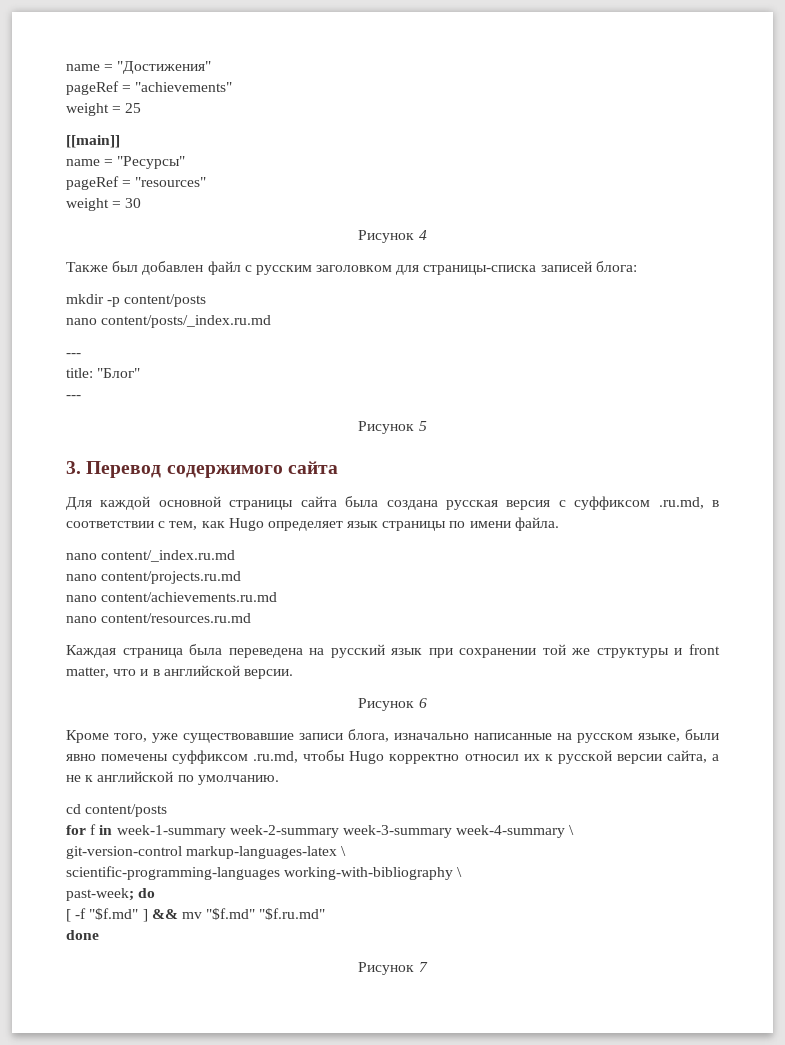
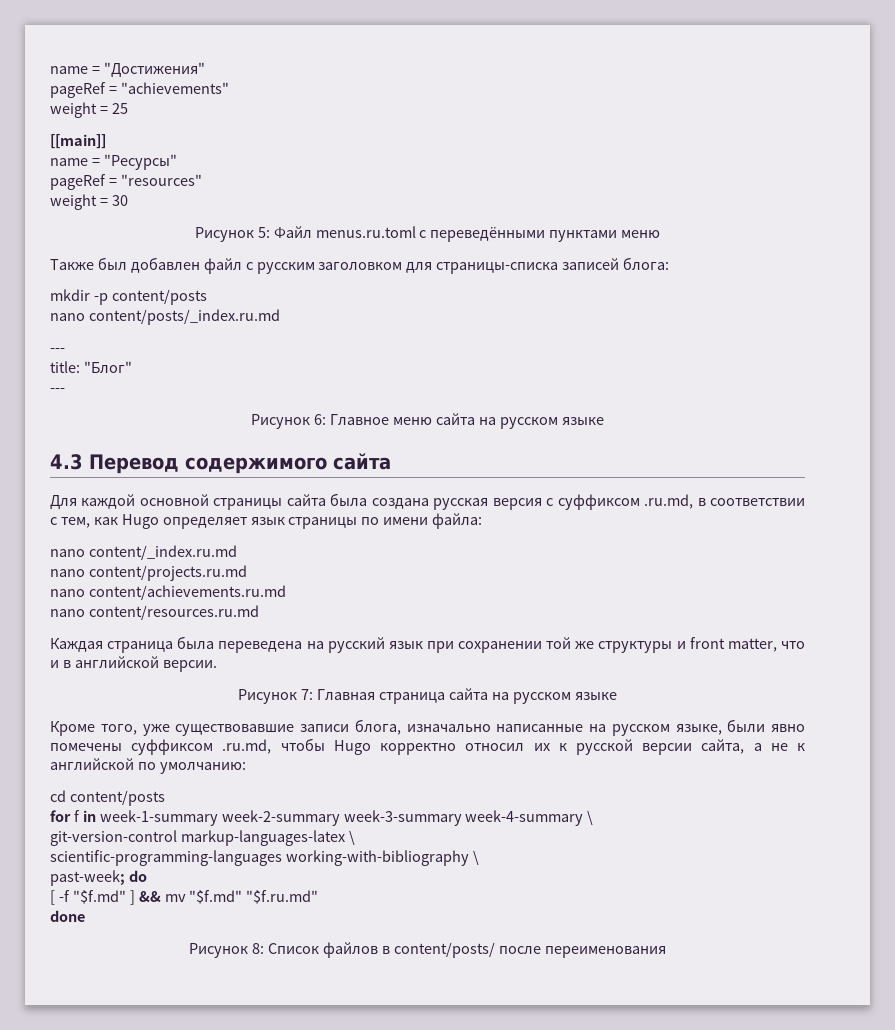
[418,230,427,240] 4 -> [257,226,661,242] 5: Файл menus.ru.toml с переведёнными пунктами меню
[418,421,427,431] [66,461,81,474] 5 // 3. -> [314,413,604,429] [50,454,83,470] 6: Главное меню сайта на русском языке // 4.3
[514,517,559,531] файла. -> [432,513,483,529] файла:
[418,698,427,708] 6 -> [301,688,617,704] 7: Главная страница сайта на русском языке
[197,775,279,785] умолчанию. -> [159,762,246,774] умолчанию:
[418,962,428,972] 7 -> [252,942,666,958] 8: Список файлов в content/posts/ после переименования

